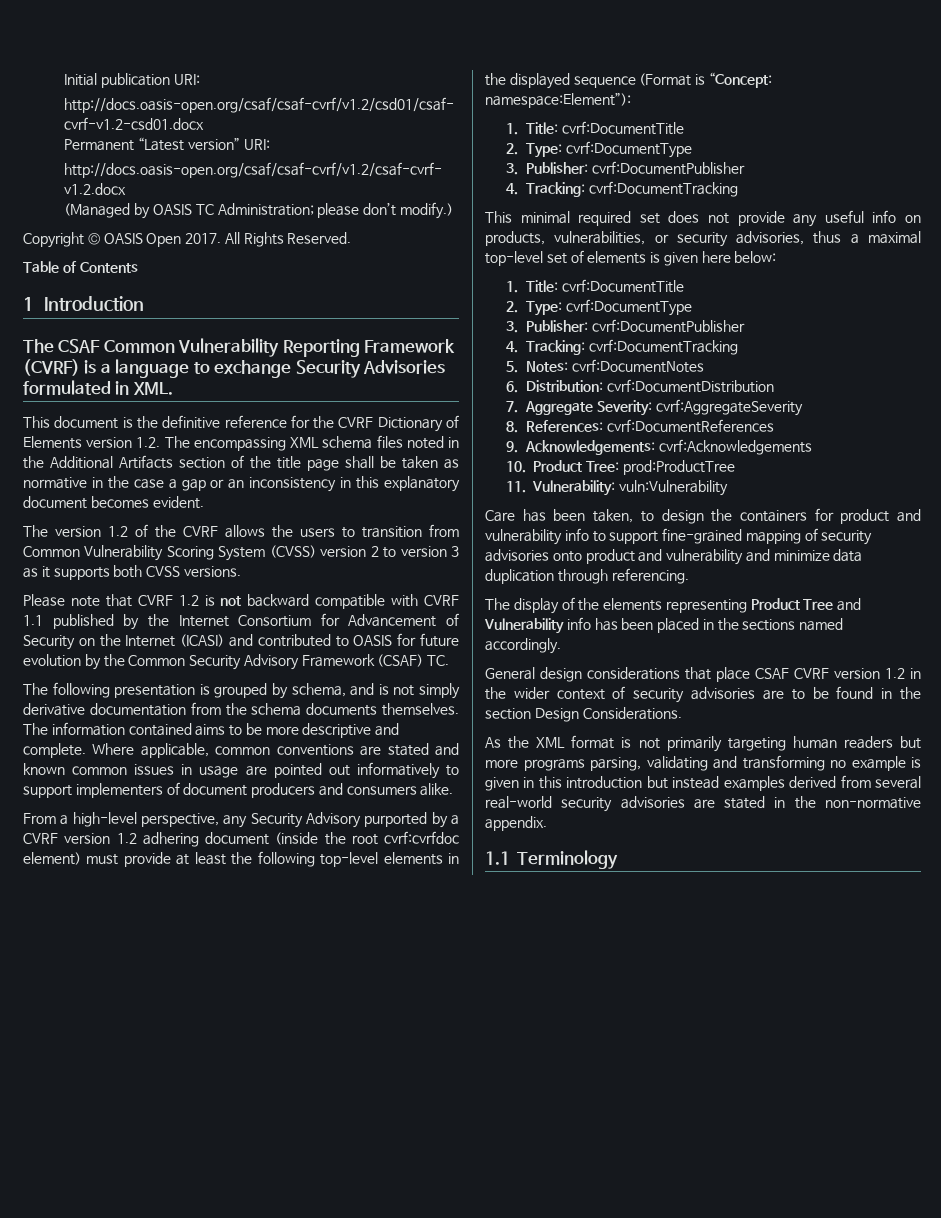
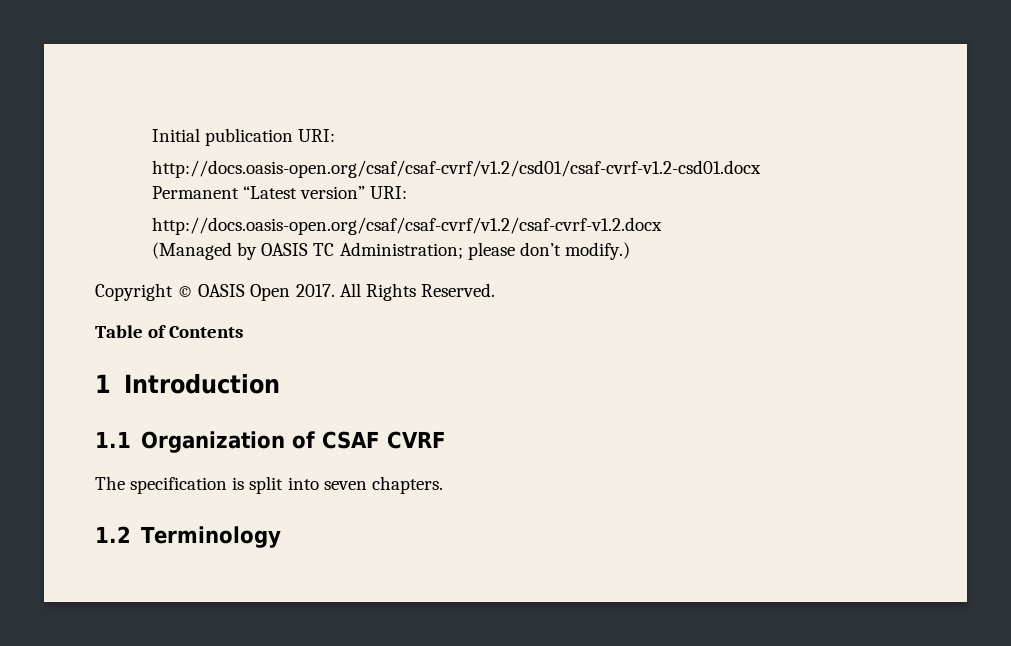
[23,338,456,357] [23,359,446,378] [23,380,173,395] [23,415,460,432] [23,435,460,451] [23,455,459,471] [23,476,460,492] [23,496,204,509] [23,524,459,538] [23,545,460,561] [23,565,241,580] [23,594,459,609] [23,613,459,630] [23,633,460,650] [23,654,450,670] [23,682,461,699] [23,702,459,716] [23,722,400,738] [23,743,459,758] [23,762,459,779] [23,782,454,798] [23,812,459,828] [23,831,459,847] [23,851,460,867] [485,72,772,89] [485,92,631,108] [505,121,685,135] [505,141,693,158] [505,161,746,175] [505,181,739,197] [485,210,921,227] [485,231,921,247] [485,250,777,266] [505,279,685,293] [505,299,693,316] [505,319,746,333] [505,339,739,355] [505,359,705,373] [505,379,775,393] [505,399,803,416] [505,419,775,433] [505,439,813,455] [505,460,736,475] [505,480,728,496] [485,508,921,524] [485,528,873,545] [485,549,863,565] [485,568,689,584] [485,597,862,614] [484,617,844,634] [485,638,561,654] [485,667,921,682] [485,686,921,703] [485,707,682,722] [485,735,921,752] [485,755,921,771] [485,775,921,791] [485,796,921,812] [485,816,547,831] [485,851,510,865] The CSAF Common Vulnerability Reporting Framework (CVRF) is a language to exchange Security Advisories formulated in XML. // This document is the definitive reference for the CVRF Dictionary of Elements version 1.2. The encompassing XML schema files noted in the Additional Artifacts section of the title page shall be taken as normative in the case a gap or an inconsistency in this explanatory document becomes evident. // The version 1.2 of the CVRF allows the users to transition from Common Vulnerability Scoring System (CVSS) version 2 to version 3 as it supports both CVSS versions. // Please note that CVRF 1.2 is not backward compatible with CVRF 1.1 published by the Internet Consortium for Advancement of Security on the Internet (ICASI) and contributed to OASIS for future evolution by the Common Security Advisory Framework (CSAF) TC. // The following presentation is grouped by schema, and is not simply derivative documentation from the schema documents themselves. The information contained aims to be more descriptive and complete. Where applicable, common conventions are stated and known common issues in usage are pointed out informatively to support implementers of document producers and consumers alike. // From a high-level perspective, any Security Advisory purported by a CVRF version 1.2 adhering document (inside the root cvrf:cvrfdoc element) must provide at least the following top-level elements in the displayed sequence (Format is “Concept: namespace:Element”): // 1. Title: cvrf:DocumentTitle // 2. Type: cvrf:DocumentType // 3. Publisher: cvrf:DocumentPublisher // 4. Tracking: cvrf:DocumentTracking // This minimal required set does not provide any useful info on products, vulnerabilities, or security advisories, thus a maximal top-level set of elements is given here below: // 1. Title: cvrf:DocumentTitle // 2. Type: cvrf:DocumentType // 3. Publisher: cvrf:DocumentPublisher // 4. Tracking: cvrf:DocumentTracking // 5. Notes: cvrf:DocumentNotes // 6. Distribution: cvrf:DocumentDistribution // 7. Aggregate Severity: cvrf:AggregateSeverity // 8. References: cvrf:DocumentReferences // 9. Acknowledgements: cvrf:Acknowledgements // 10. Product Tree: prod:ProductTree // 11. Vulnerability: vuln:Vulnerability // Care has been taken, to design the containers for product and vulnerability info to support fine-grained mapping of security advisories onto product and vulnerability and minimize data duplication through referencing. // The display of the elements representing Product Tree and Vulnerability info has been placed in the sections named accordingly. // General design considerations that place CSAF CVRF version 1.2 in the wider context of security advisories are to be found in the section Design Considerations. // As the XML format is not primarily targeting human readers but more programs parsing, validating and transforming no example is given in this introduction but instead examples derived from several real-world security advisories are stated in the non-normative appendix. // 1.1 -> [95,431,446,453] [95,476,443,494] [95,526,131,543] 1.1 Organization of CSAF CVRF // The specification is split into seven chapters. // 1.2

